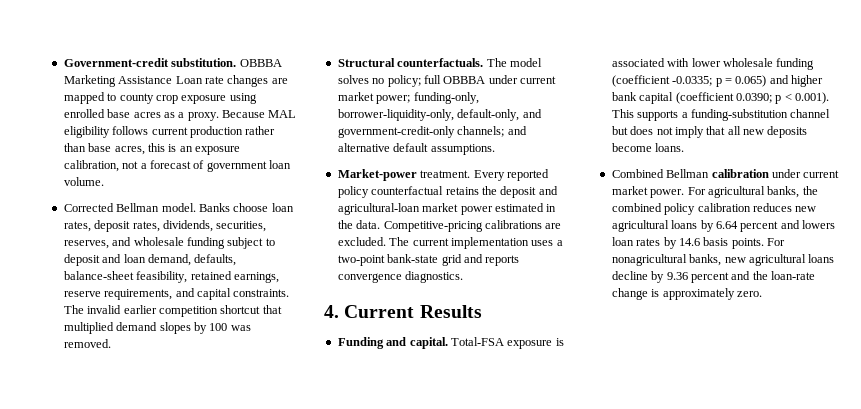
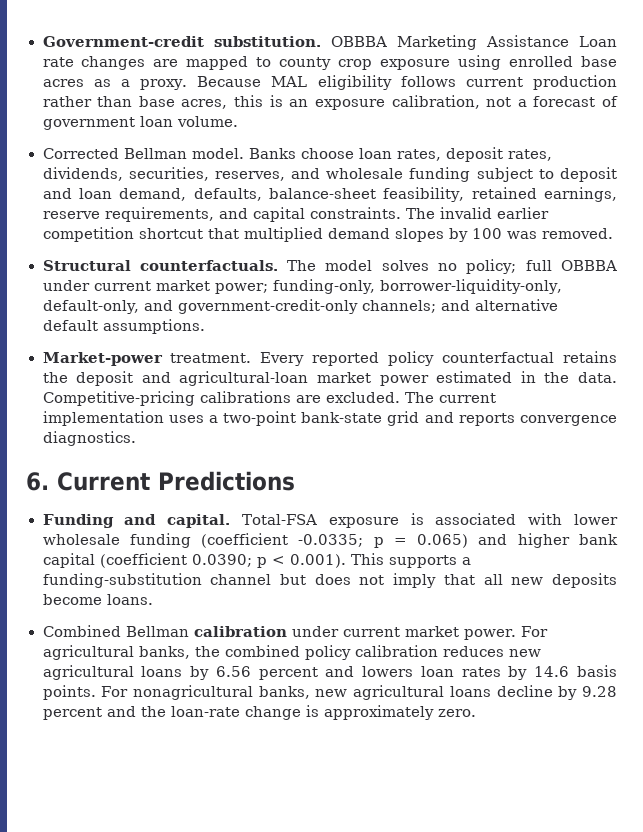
[324,305,482,318] 4. Current Results -> [26,471,295,491] 6. Current Predictions
[715,221,738,229] 6.64 -> [215,666,251,677] 6.56
[666,272,688,280] 9.36 -> [582,686,617,697] 9.28

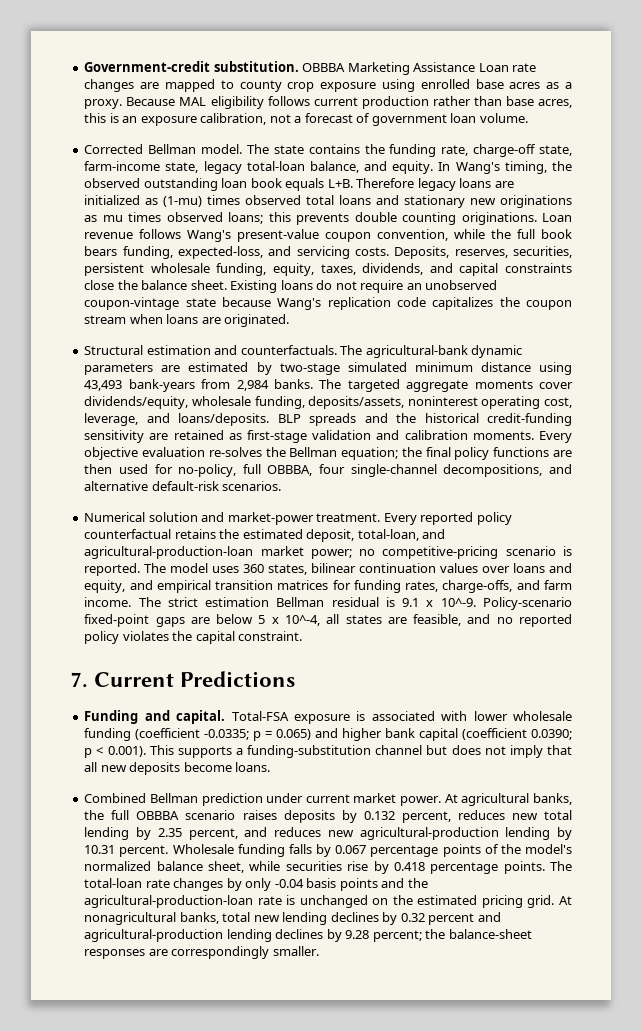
[248,147,552,162] [42,167,617,182] [42,187,617,202] [42,207,549,222] [42,227,613,242] [42,259,617,274] [42,279,563,294] [42,299,559,314] [42,319,205,334] [42,352,163,366] Banks choose loan rates, deposit rates, dividends, securities, reserves, and wholesale funding subject to deposit and loan demand, defaults, balance-sheet feasibility, retained earnings, reserve requirements, and capital constraints. The invalid earlier competition shortcut that multiplied demand slopes by 100 was removed. // Structural counterfactuals. The model solves no policy; full OBBBA under current market power; funding-only, borrower-liquidity-only, default-only, and government-credit-only channels; and alternative default assumptions. // Market-power -> [246,144,572,157] [84,161,573,174] [84,178,514,191] [84,195,572,208] [84,212,572,225] [84,229,572,242] [84,246,572,259] [84,263,572,276] [84,280,498,293] [84,297,572,310] [84,314,290,327] [84,345,523,358] [84,362,572,375] [84,379,573,392] [84,396,572,409] [84,413,572,426] [84,430,572,443] [84,447,572,460] [84,464,572,477] [84,481,282,491] [84,512,314,525] The state contains the funding rate, charge-off state, farm-income state, legacy total-loan balance, and equity. In Wang's timing, the observed outstanding loan book equals L+B. Therefore legacy loans are initialized as (1-mu) times observed total loans and stationary new originations as mu times observed loans; this prevents double counting originations. Loan revenue follows Wang's present-value coupon convention, while the full book bears funding, expected-loss, and servicing costs. Deposits, reserves, securities, persistent wholesale funding, equity, taxes, dividends, and capital constraints close the balance sheet. Existing loans do not require an unobserved coupon-vintage state because Wang's replication code capitalizes the coupon stream when loans are originated. // Structural estimation and counterfactuals. The agricultural-bank dynamic parameters are estimated by two-stage simulated minimum distance using 43,493 bank-years from 2,984 banks. The targeted aggregate moments cover dividends/equity, wholesale funding, deposits/assets, noninterest operating cost, leverage, and loans/deposits. BLP spreads and the historical credit-funding sensitivity are retained as first-stage validation and calibration moments. Every objective evaluation re-solves the Bellman equation; the final policy functions are then used for no-policy, full OBBBA, four single-channel decompositions, and alternative default-risk scenarios. // Numerical solution and market-power
[76,371,617,386] [42,391,496,406] [42,411,617,426] [42,431,136,446] [26,472,49,491] deposit and agricultural-loan market power estimated in the data. Competitive-pricing calibrations are excluded. The current implementation uses a two-point bank-state grid and reports convergence diagnostics. // 6. -> [242,529,446,542] [84,546,572,559] [84,563,573,576] [84,580,572,593] [84,597,572,610] [84,614,572,627] [84,631,303,644] [70,672,88,688] estimated deposit, total-loan, and agricultural-production-loan market power; no competitive-pricing scenario is reported. The model uses 360 states, bilinear continuation values over loans and equity, and empirical transition matrices for funding rates, charge-offs, and farm income. The strict estimation Bellman residual is 9.1 x 10^-9. Policy-scenario fixed-point gaps are below 5 x 10^-4, all states are feasible, and no reported policy violates the capital constraint. // 7.
[193,626,287,637] calibration -> [201,793,263,806] prediction
[521,626,549,637] For -> [444,794,458,803] At
[224,645,541,660] [42,665,617,680] [42,685,617,700] [42,705,476,720] combined policy calibration reduces new agricultural loans by 6.56 percent and lowers loan rates by 14.6 basis points. For nonagricultural banks, new agricultural loans decline by 9.28 percent and the loan-rate change is approximately zero. -> [111,810,572,823] [84,827,572,840] [84,844,572,857] [84,861,572,874] [84,878,428,891] [84,895,573,908] [84,912,501,925] [84,929,532,942] [84,946,319,959] full OBBBA scenario raises deposits by 0.132 percent, reduces new total lending by 2.35 percent, and reduces new agricultural-production lending by 10.31 percent. Wholesale funding falls by 0.067 percentage points of the model's normalized balance sheet, while securities rise by 0.418 percentage points. The total-loan rate changes by only -0.04 basis points and the agricultural-production-loan rate is unchanged on the estimated pricing grid. At nonagricultural banks, total new lending declines by 0.32 percent and agricultural-production lending declines by 9.28 percent; the balance-sheet responses are correspondingly smaller.

